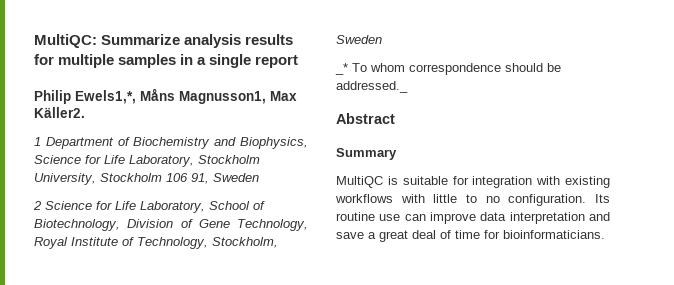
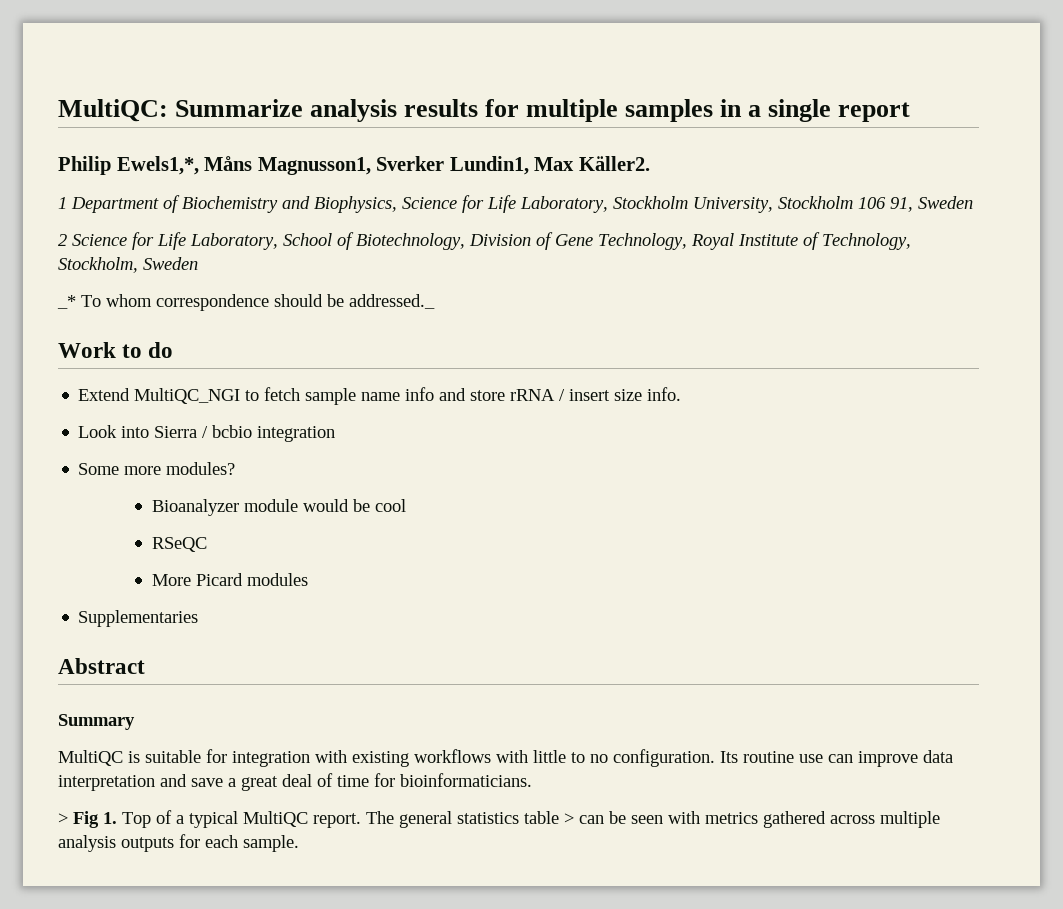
(266, 97) none -> [376,156,529,175] Sverker Lundin1,
(408, 87) none -> [58,342,174,358] [78,387,682,405] [78,425,336,442] [78,462,236,475] [151,499,406,516] [151,537,207,552] [151,573,308,586] [78,610,199,627] // Work to do // Extend MultiQC_NGI to fetch sample name info and store rRNA / insert size info. // Look into Sierra / bcbio integration // Some more modules? // Bioanalyzer module would be cool // RSeQC // More Picard modules // Supplementaries
(605, 234) none -> [58,810,940,828] [58,834,299,852] // > Fig 1. Top of a typical MultiQC report. The general statistics table > can be seen with metrics gathered across multiple analysis outputs for each sample.

